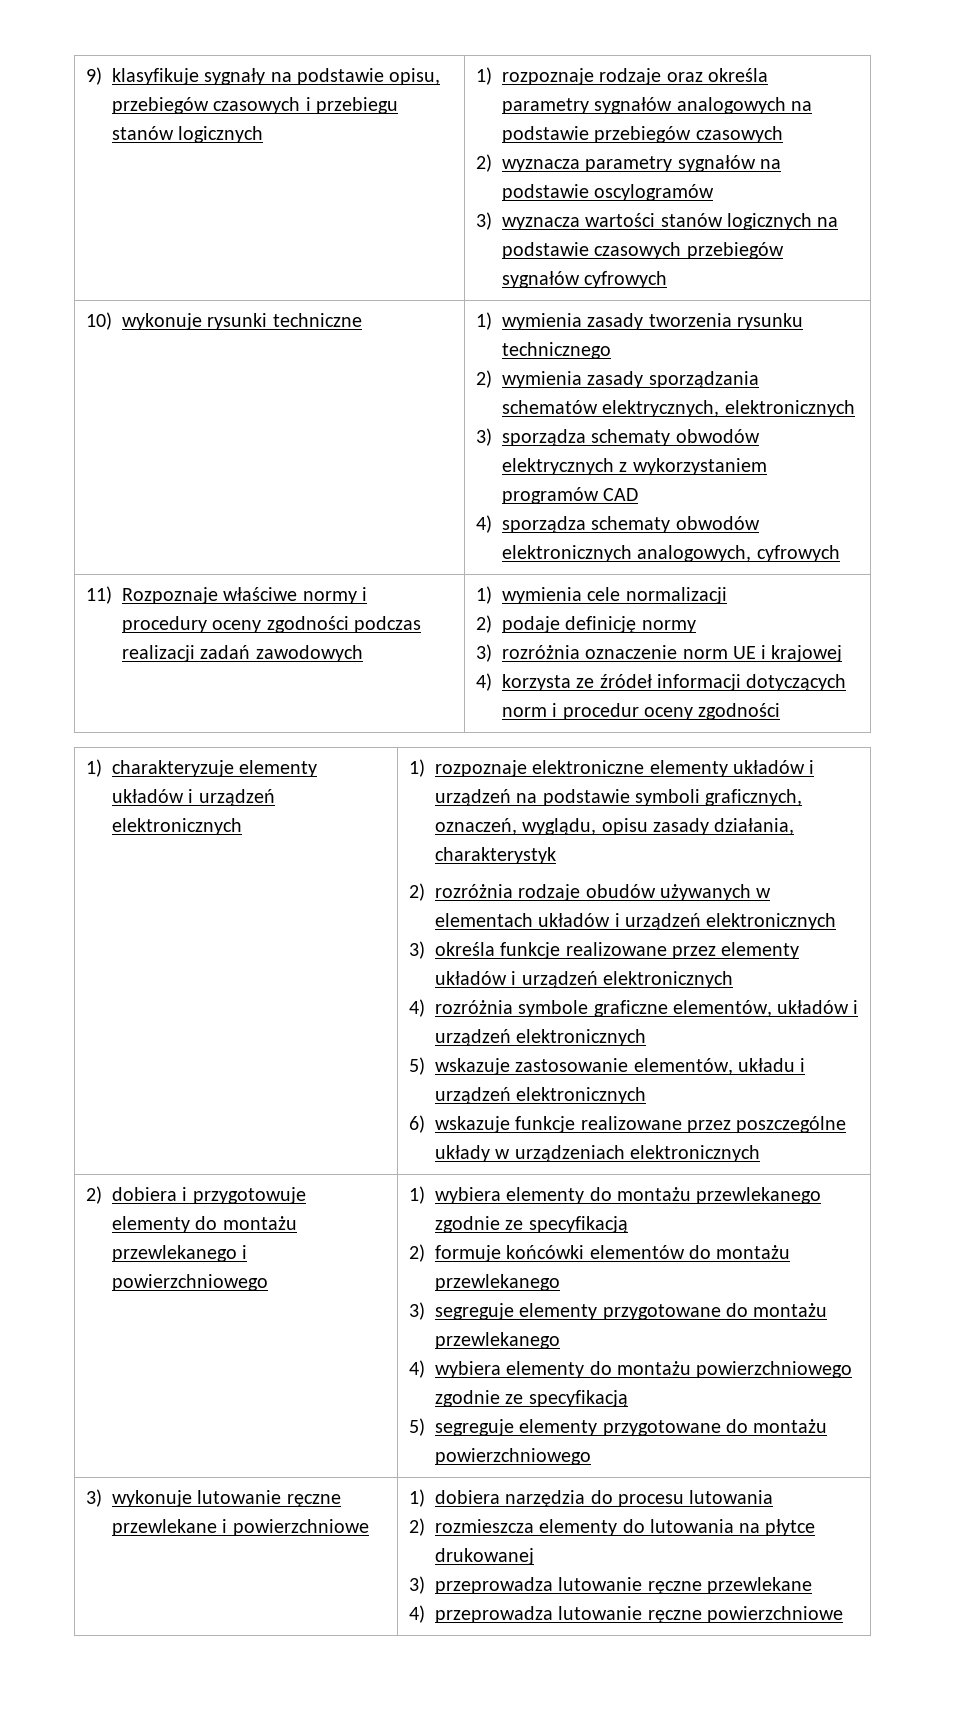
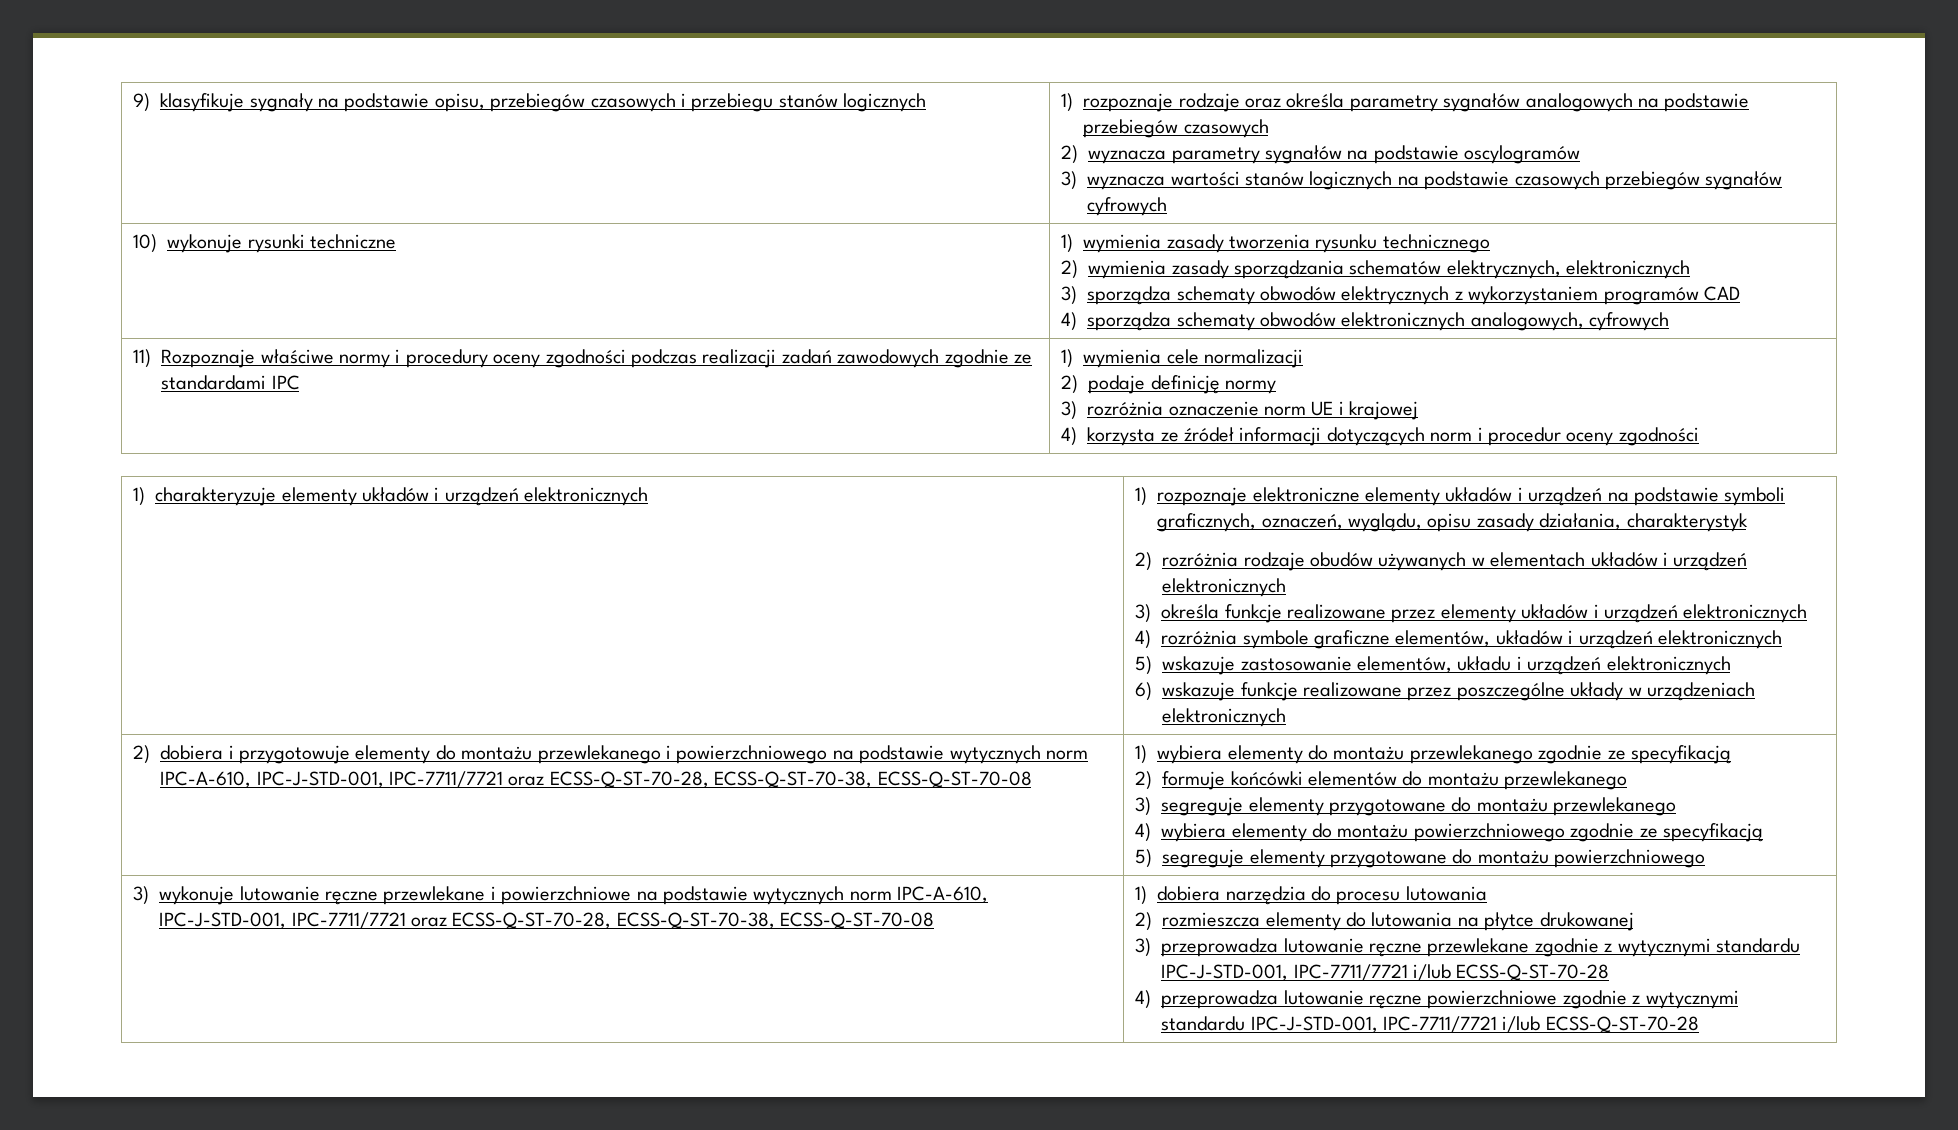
(363, 653) none -> [944,349,1032,368] [161,375,300,390] zgodnie ze standardami IPC
(268, 1282) none -> [832,745,1088,764] [160,771,1032,788] na podstawie wytycznych norm IPC-A-610, IPC-J-STD-001, IPC-7711/7721 oraz ECSS-Q-ST-70-28, ECSS-Q-ST-70-38, ECSS-Q-ST-70-08
(369, 1527) none -> [636,886,989,905] [159,912,935,929] na podstawie wytycznych norm IPC-A-610, IPC-J-STD-001, IPC-7711/7721 oraz ECSS-Q-ST-70-28, ECSS-Q-ST-70-38, ECSS-Q-ST-70-08
(812, 1585) none -> [1534,938,1800,957] [1161,964,1610,981] zgodnie z wytycznymi standardu IPC-J-STD-001, IPC-7711/7721 i/lub ECSS-Q-ST-70-28
(843, 1614) none -> [1562,990,1739,1009] [1161,1016,1699,1033] zgodnie z wytycznymi standardu IPC-J-STD-001, IPC-7711/7721 i/lub ECSS-Q-ST-70-28

